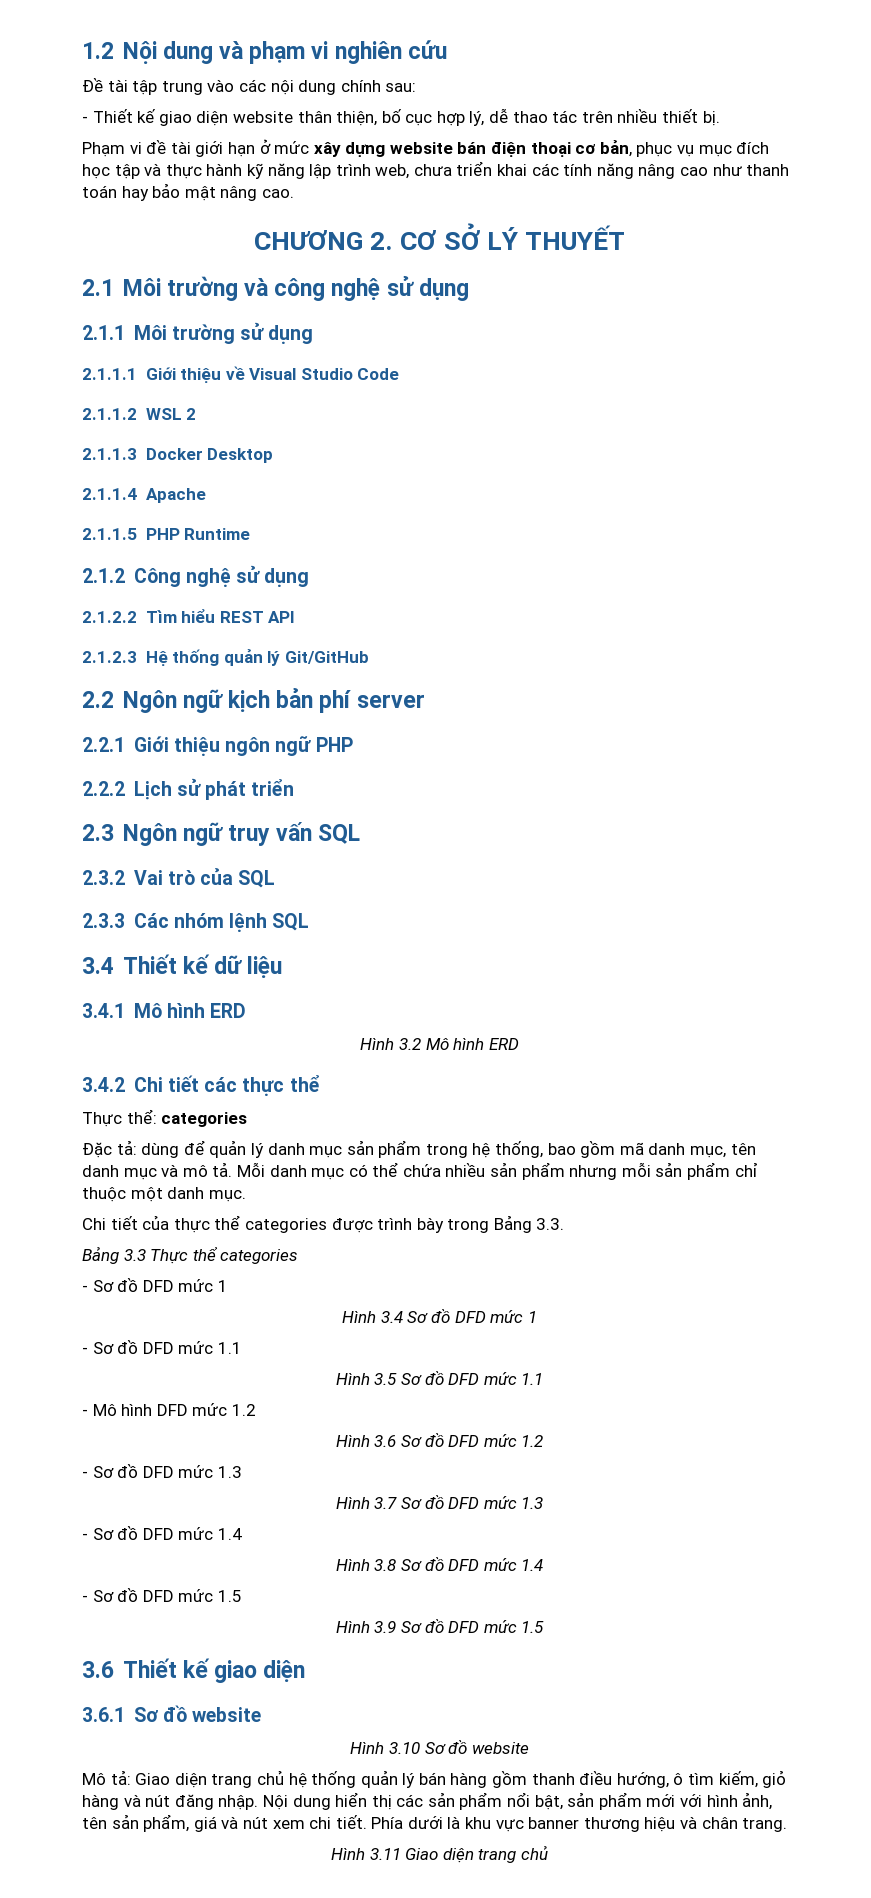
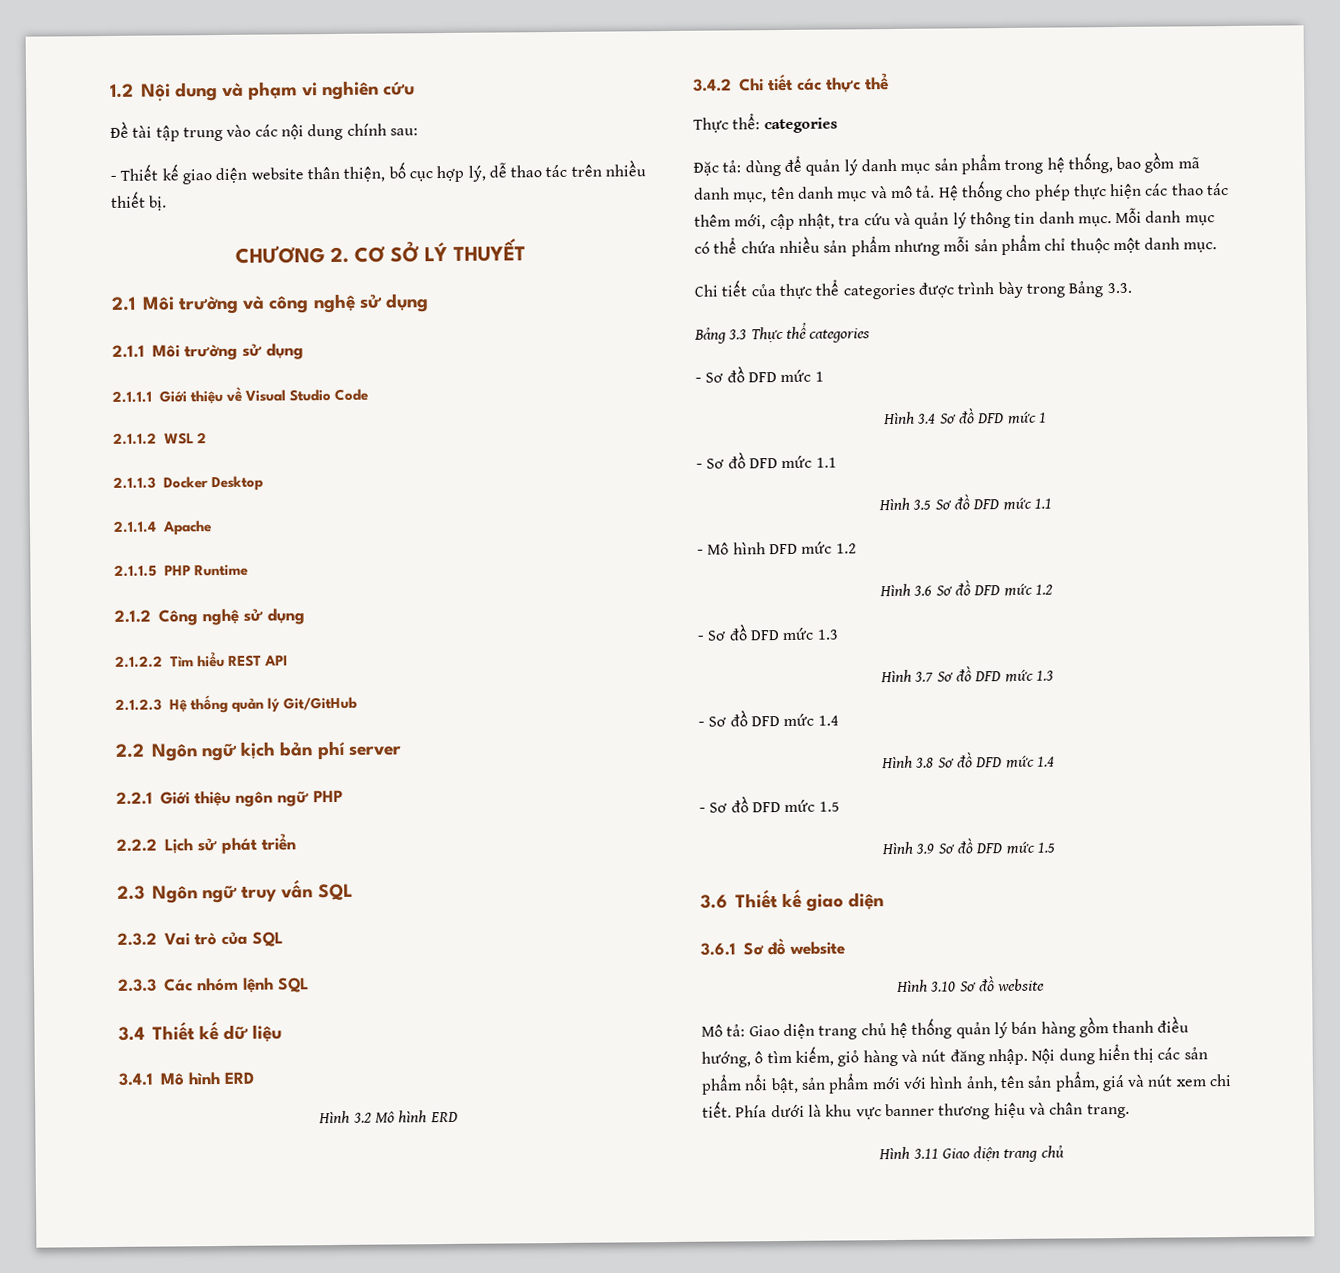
[82,139,770,157] [82,161,790,179] [82,183,294,201] // Phạm vi đề tài giới hạn ở mức xây dựng website bán điện thoại cơ bản, phục vụ mục đích học tập và thực hành kỹ năng lập trình web, chưa triển khai các tính năng nâng cao như thanh toán hay bảo mật nâng cao. -> (168, 203) none
(233, 1169) none -> [937,181,1230,202] [694,211,1112,231] Hệ thống cho phép thực hiện các thao tác thêm mới, cập nhật, tra cứu và quản lý thông tin danh mục.

